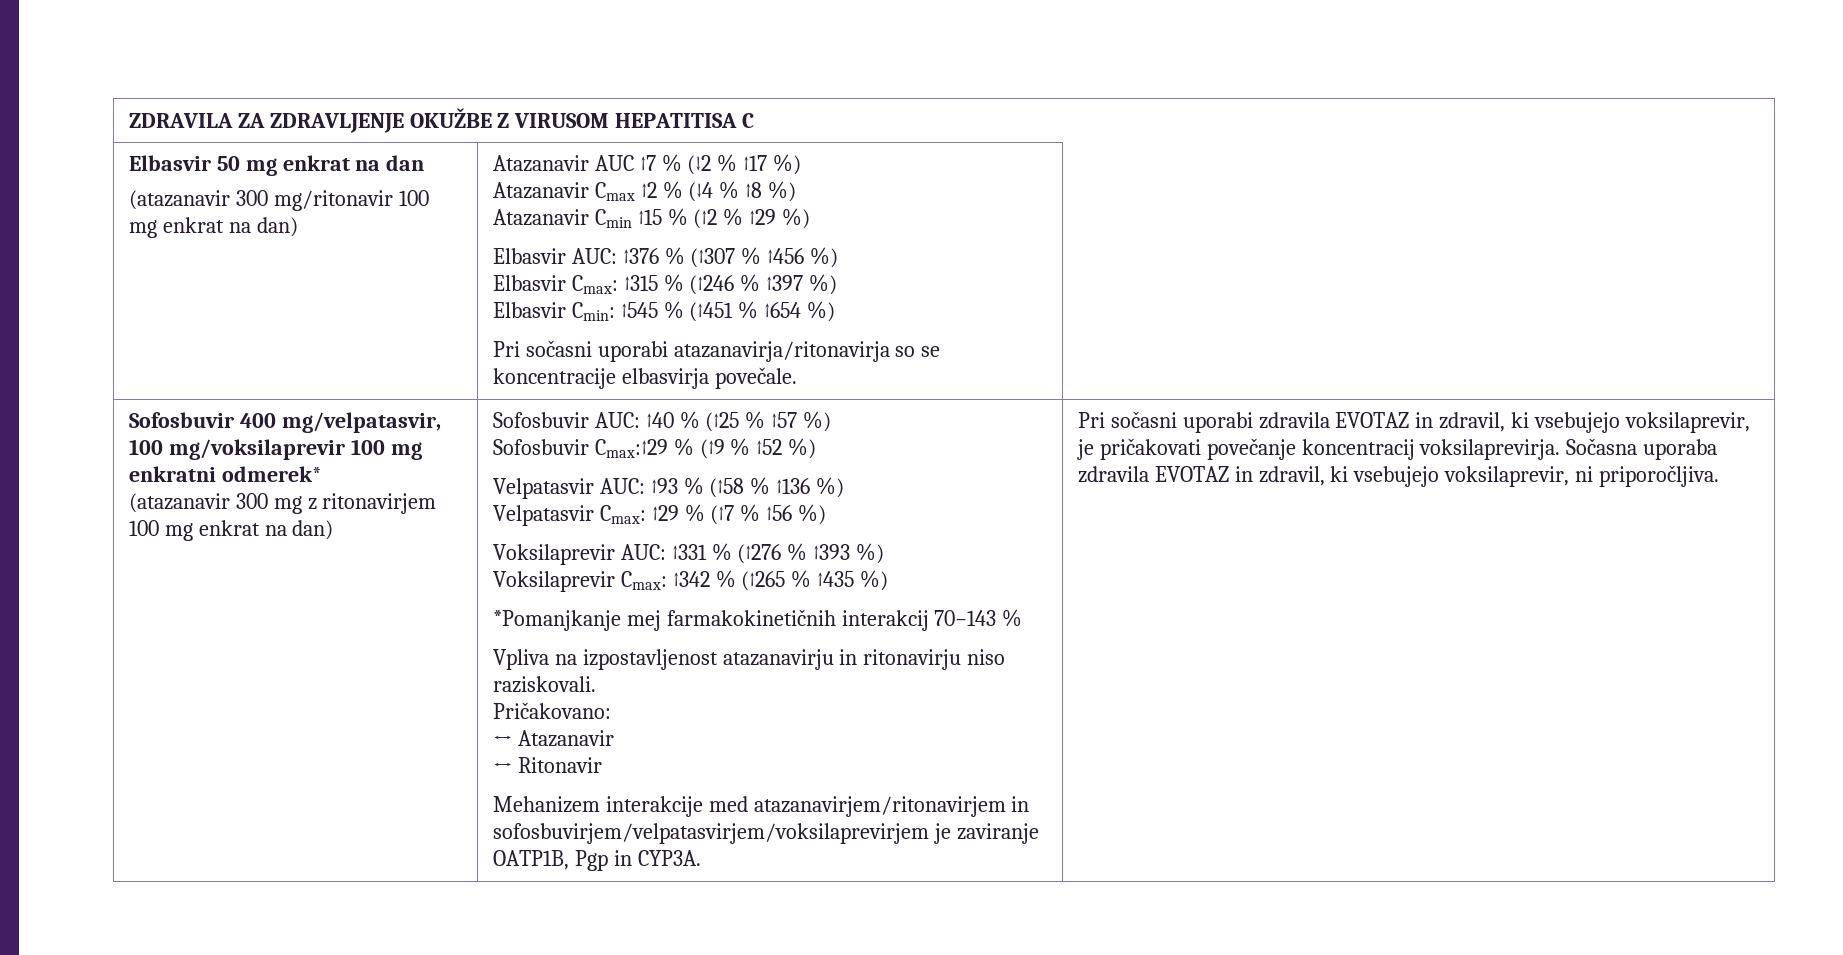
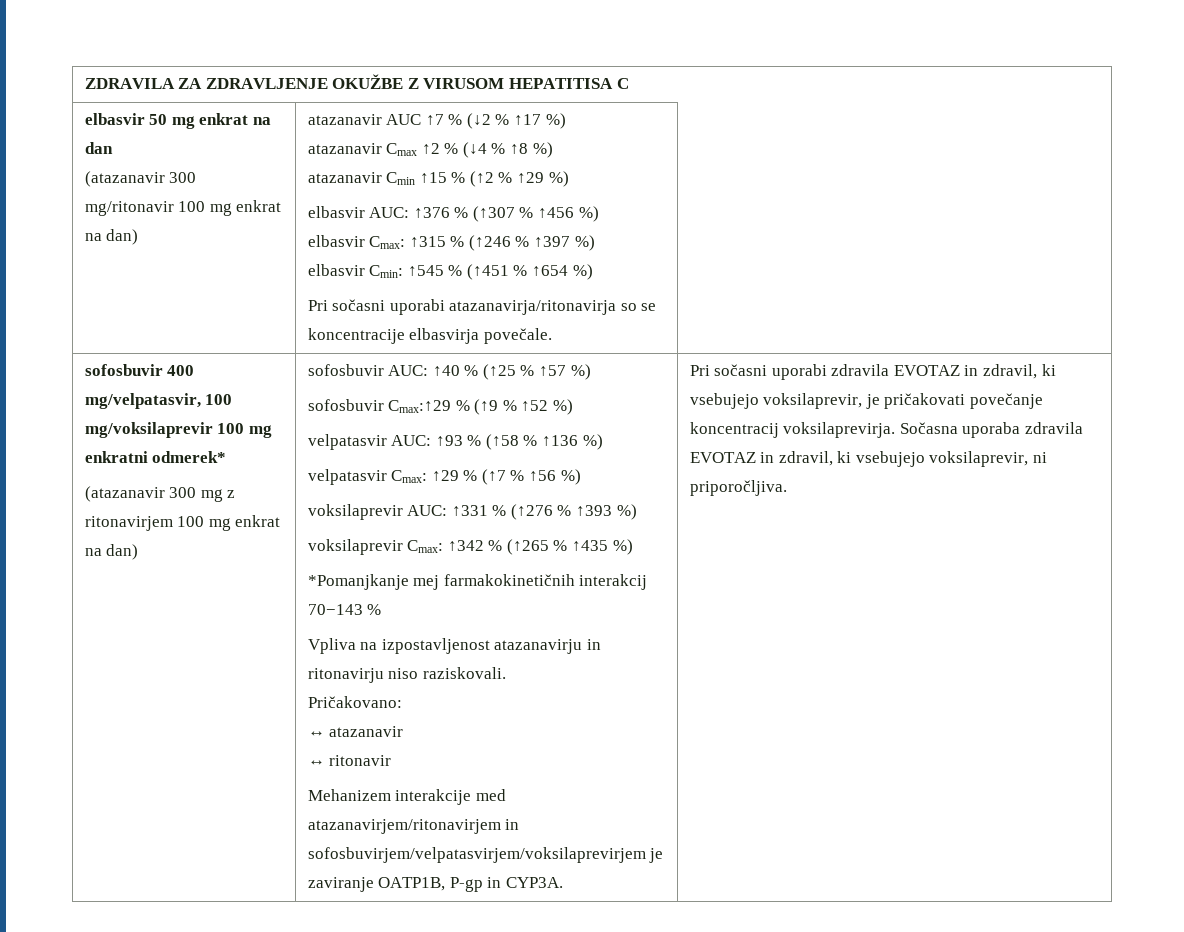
[128,155,211,171] Elbasvir -> [84,113,145,125] elbasvir
[492,155,589,172] Atazanavir -> [307,114,382,125] atazanavir
[492,182,589,199] Atazanavir -> [307,143,382,154] atazanavir
[492,209,589,226] Atazanavir -> [307,172,382,183] atazanavir
[492,248,566,264] Elbasvir -> [307,206,365,218] elbasvir
[492,275,566,291] Elbasvir -> [307,235,365,247] elbasvir
[492,302,566,318] Elbasvir -> [307,264,365,276] elbasvir
[128,412,234,428] Sofosbuvir -> [84,364,163,376] sofosbuvir
[492,412,589,428] Sofosbuvir -> [307,364,384,376] sofosbuvir
[492,439,589,455] Sofosbuvir -> [307,399,384,411] sofosbuvir
[492,478,594,499] Velpatasvir -> [307,434,387,450] velpatasvir
[492,505,594,526] Velpatasvir -> [307,469,387,485] velpatasvir
[492,544,615,565] Voksilaprevir -> [307,504,403,520] voksilaprevir
[492,571,615,592] Voksilaprevir -> [307,539,403,555] voksilaprevir
[517,730,614,747] [492,757,602,773] Atazanavir // ↔ Ritonavir -> [329,726,404,737] [307,755,392,766] atazanavir // ↔ ritonavir
[574,850,608,871] Pgp -> [449,877,483,892] P-gp

